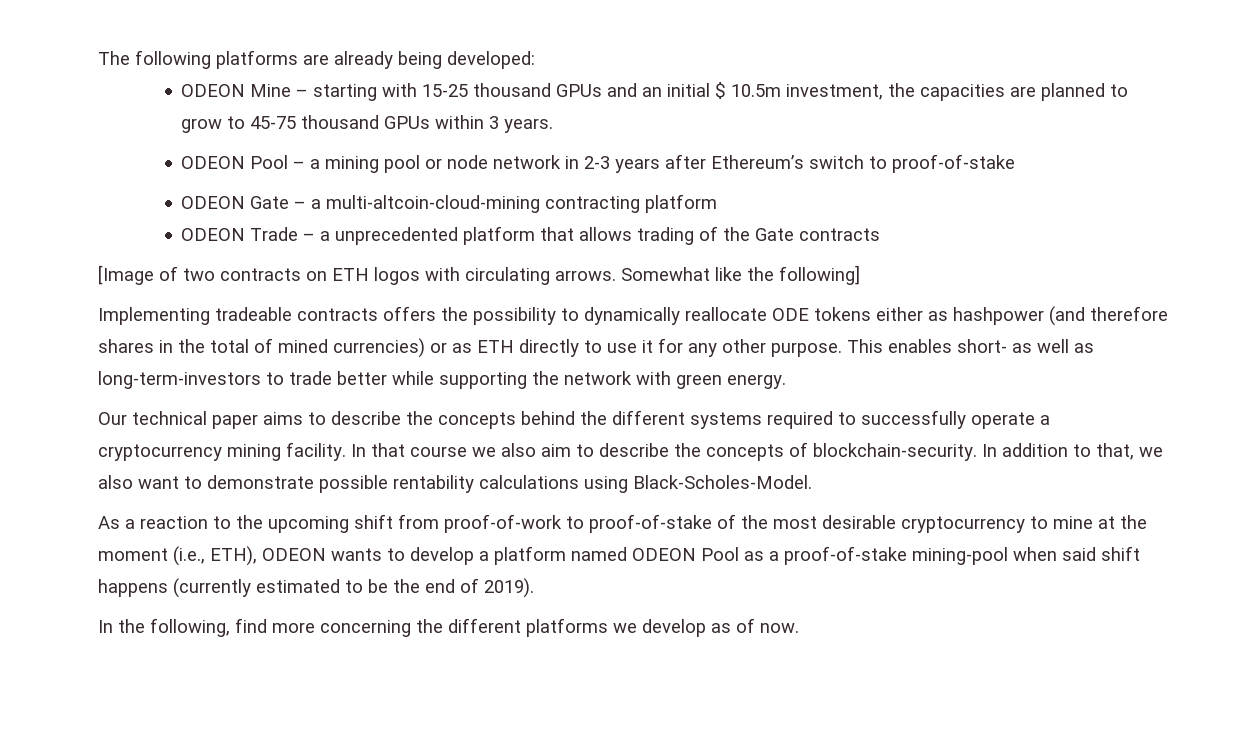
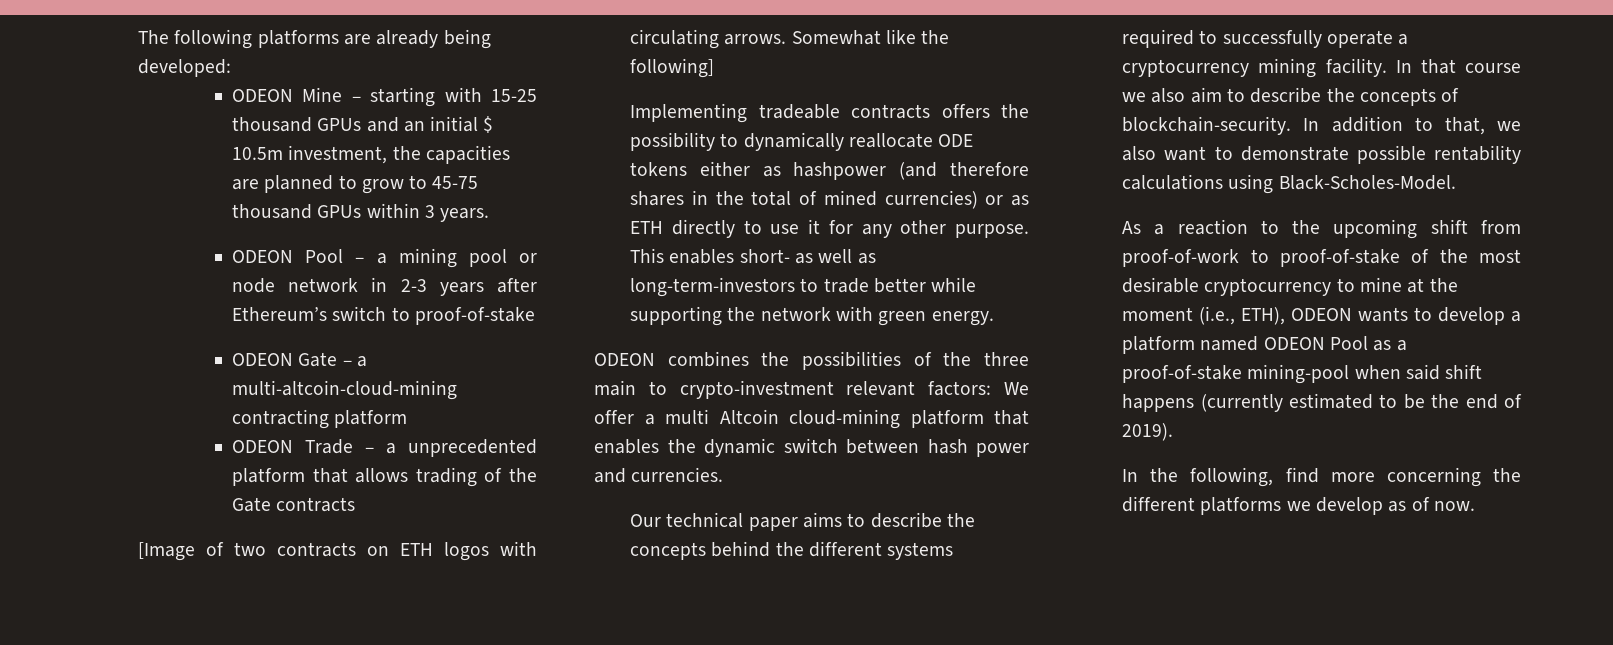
(787, 381) none -> [594,351,1029,370] [594,380,1029,399] [594,409,1029,429] [594,438,1029,457] [594,467,724,483] // ODEON combines the possibilities of the three main to crypto-investment relevant factors: We offer a multi Altcoin cloud-mining platform that enables the dynamic switch between hash power and currencies.

